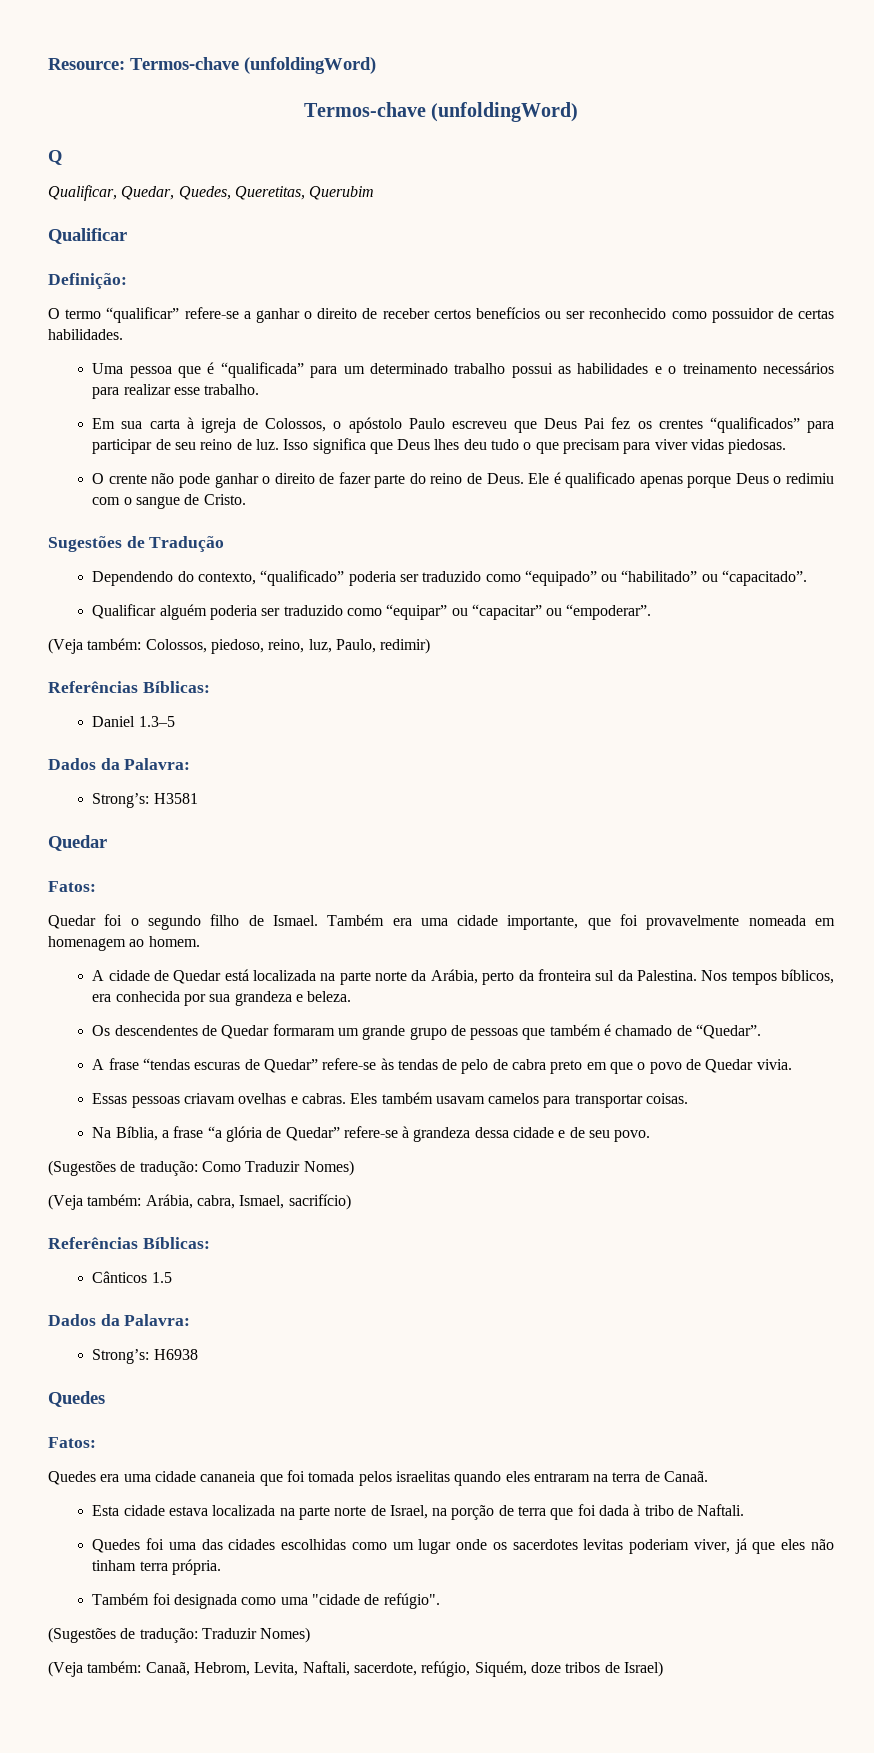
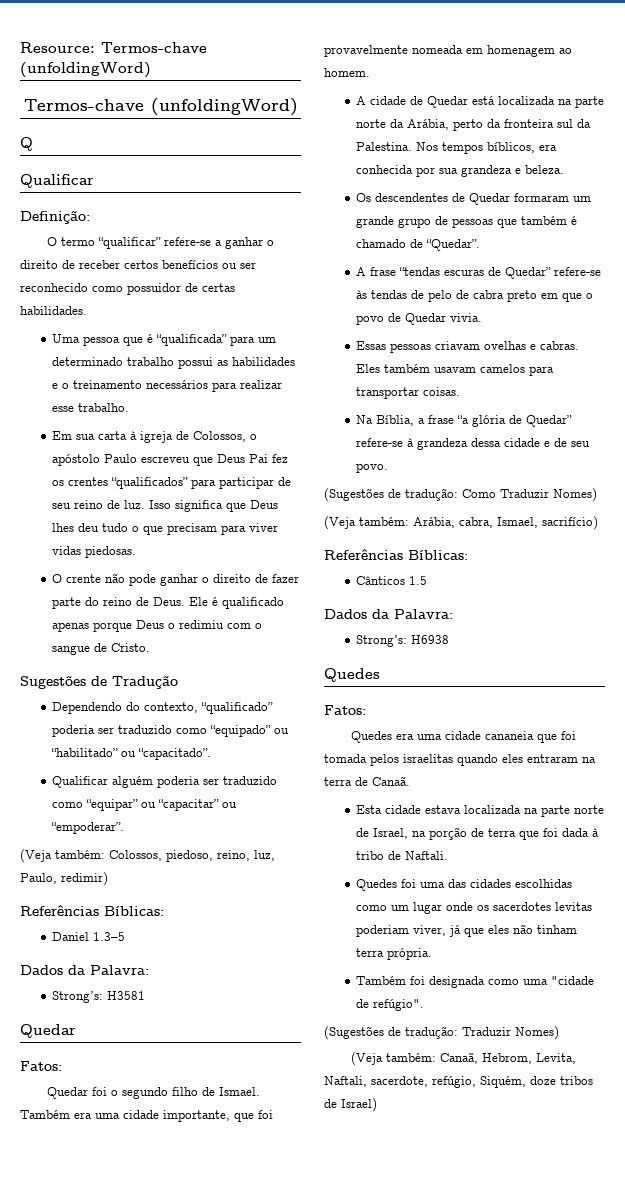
[48,185,375,201] // Qualificar, Quedar, Quedes, Queretitas, Querubim -> (33, 144) none

